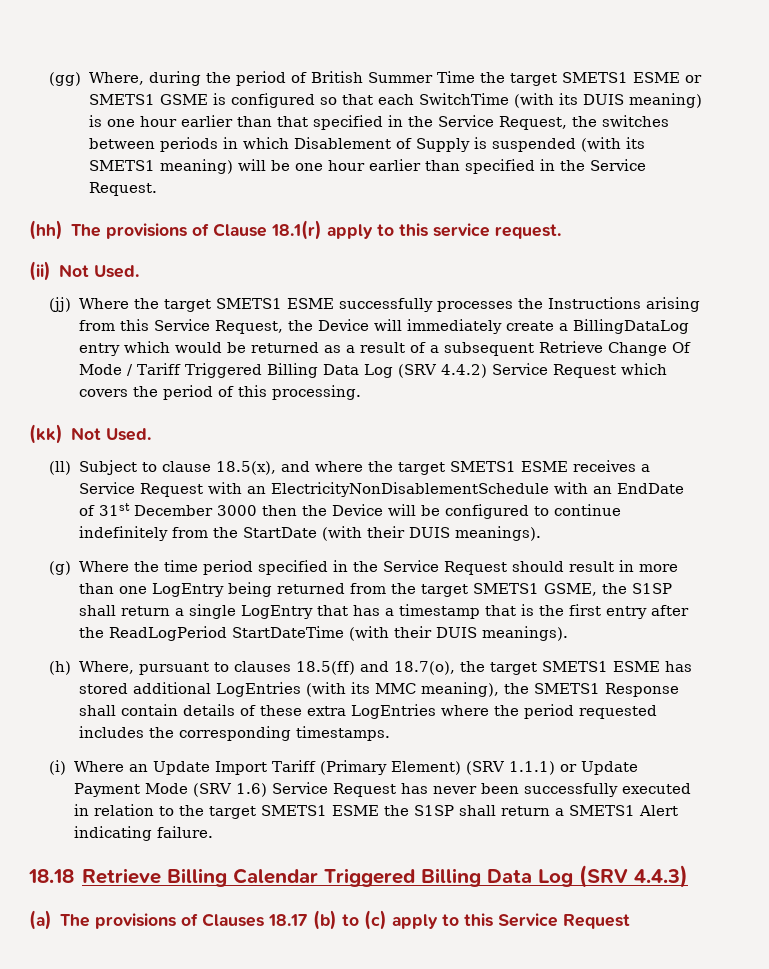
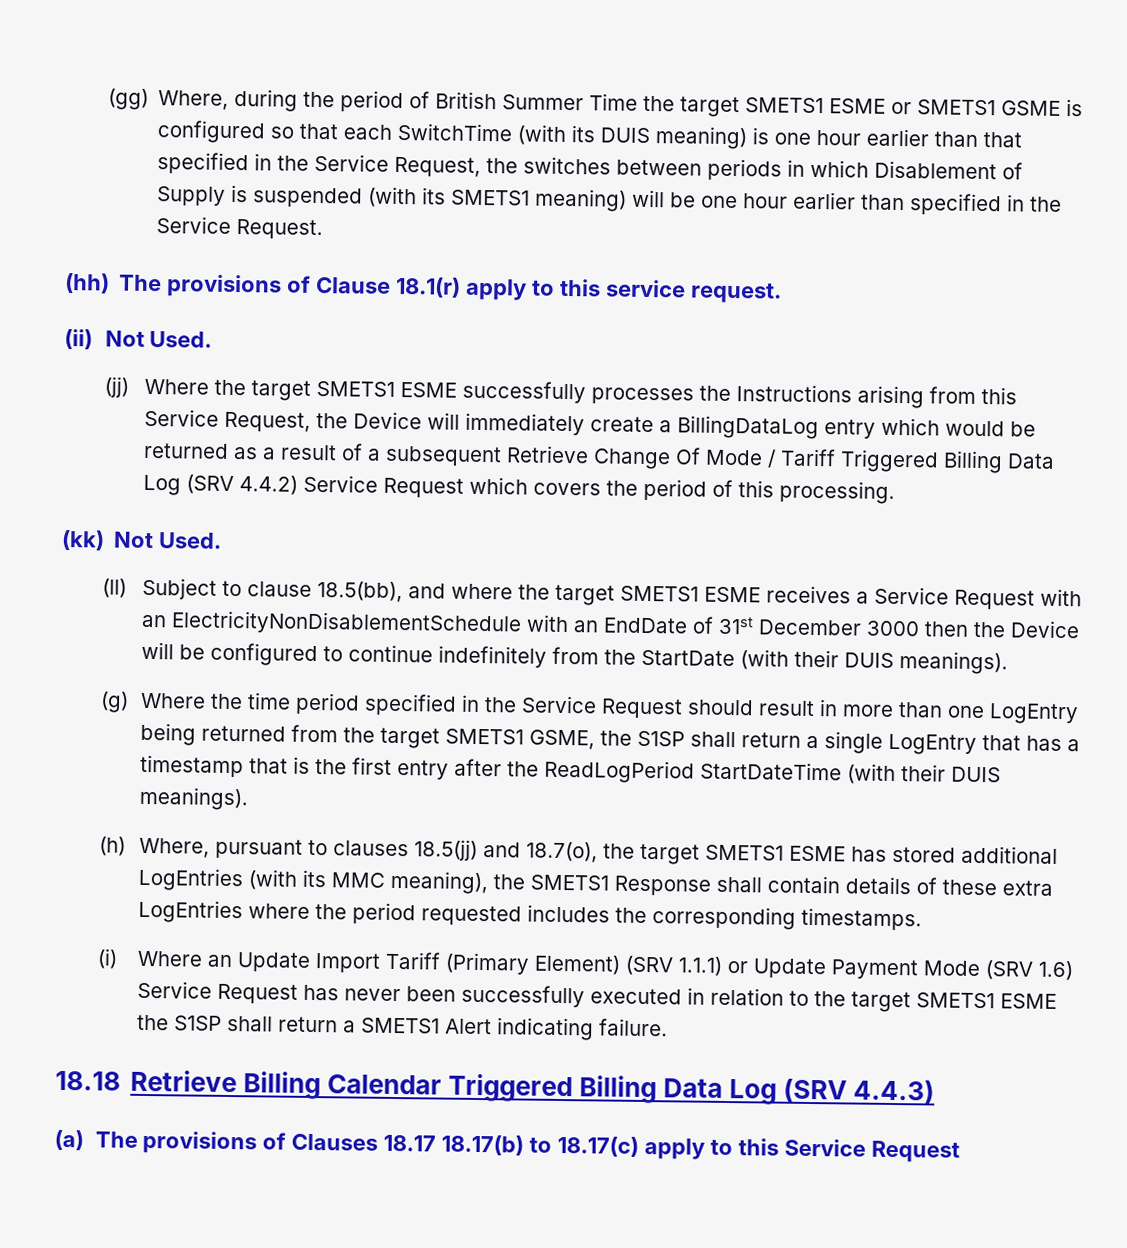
[215,461,276,475] 18.5(x), -> [317,581,404,603] 18.5(bb),
[295,661,355,675] 18.5(ff) -> [414,839,479,861] 18.5(jj)
[312,910,387,930] (b) to (c) -> [441,1134,640,1157] 18.17(b) to 18.17(c)

